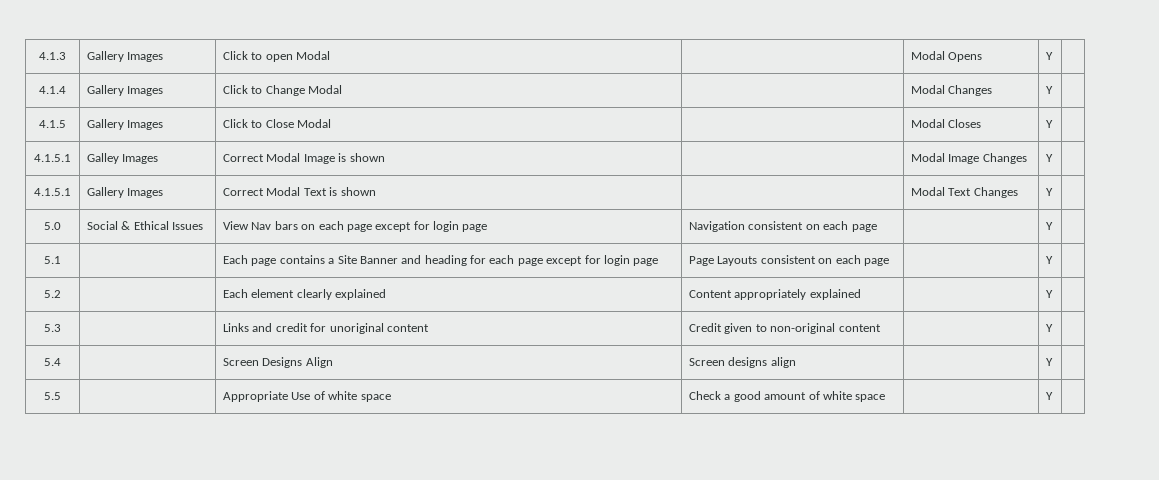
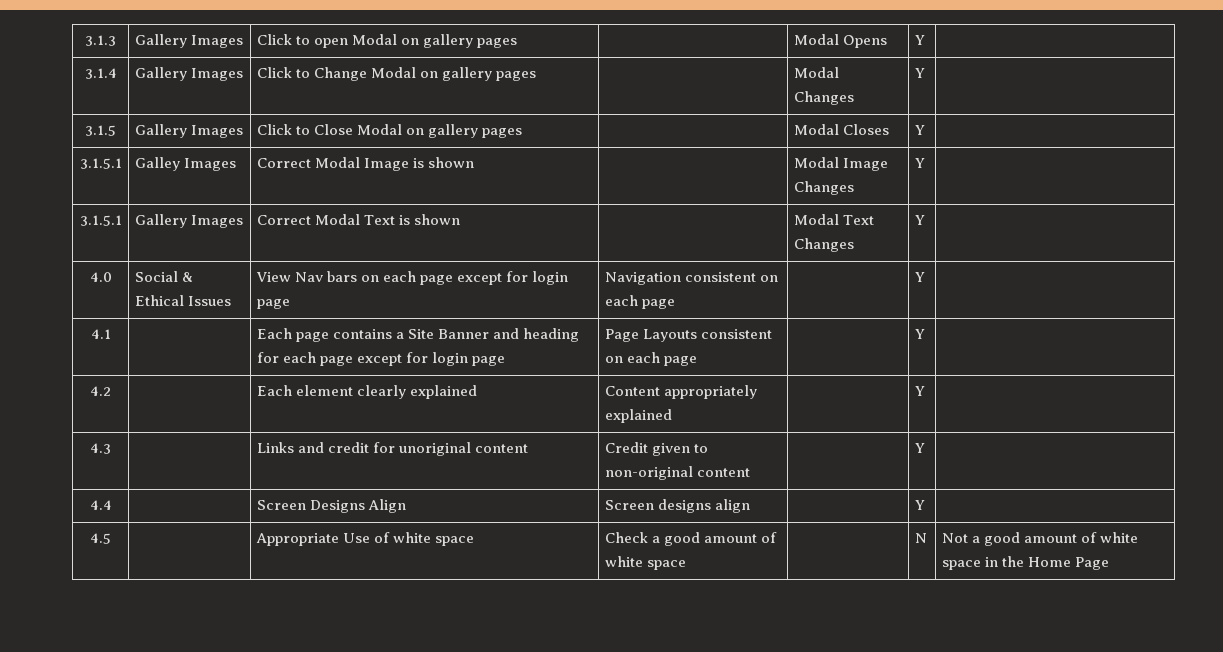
[39,52,66,60] 4.1.3 -> [85,35,116,46] 3.1.3
(331, 55) none -> [401,34,518,48] on gallery pages
[39,86,66,94] 4.1.4 -> [84,68,117,79] 3.1.4
(343, 89) none -> [420,67,537,81] on gallery pages
[39,120,66,128] 4.1.5 -> [85,125,116,136] 3.1.5
(332, 123) none -> [406,124,523,138] on gallery pages
[34,154,71,162] 4.1.5.1 -> [79,158,122,169] 3.1.5.1
[34,188,71,196] 4.1.5.1 -> [79,215,122,226] 3.1.5.1
[44,222,61,230] 5.0 -> [89,272,112,282] 4.0
[44,256,61,264] 5.1 -> [90,329,111,339] 4.1
[44,290,61,298] 5.2 -> [90,386,111,396] 4.2
[44,324,61,332] 5.3 -> [90,443,111,454] 4.3
[44,358,61,366] 5.4 -> [89,500,112,510] 4.4
[44,392,61,400] 5.5 -> [90,533,111,544] 4.5
[1046,392,1054,400] Y | -> [914,533,927,543] [941,532,1139,546] [941,556,1110,570] N | Not a good amount of white space in the Home Page

